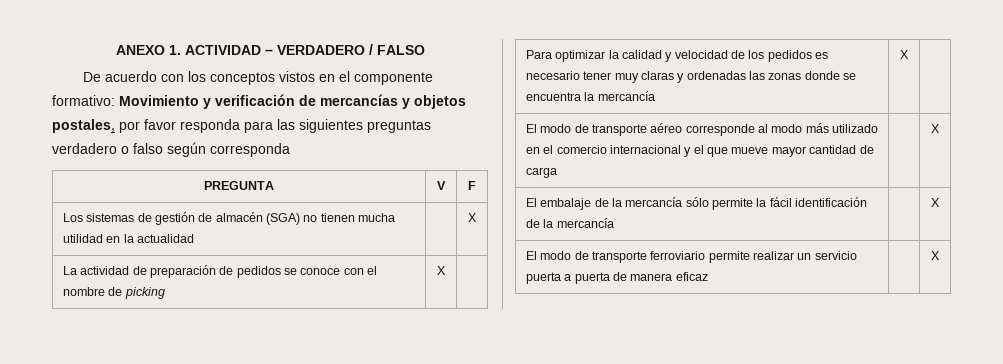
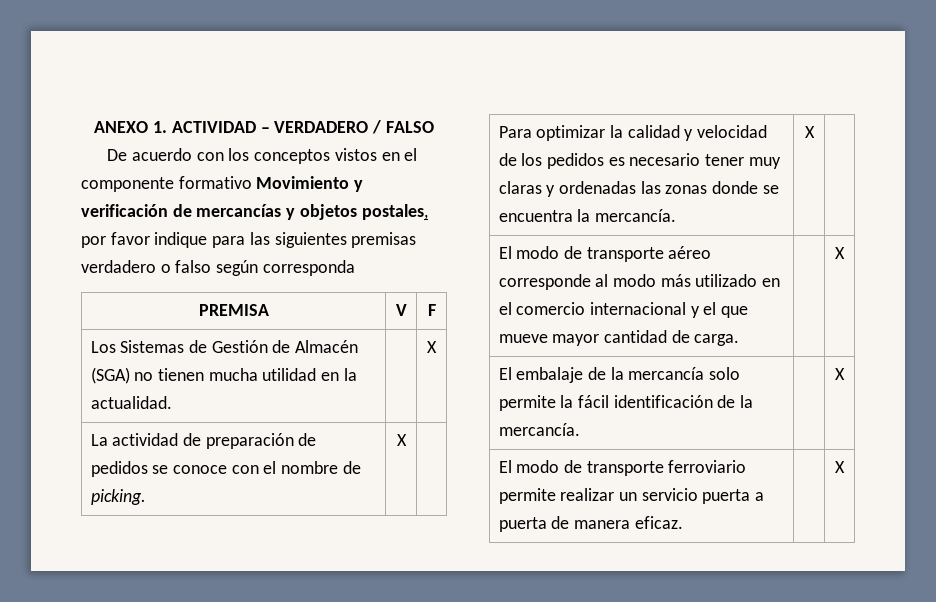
[52,95,115,106] formativo: -> [178,176,252,189] formativo
[180,119,240,133] responda -> [154,232,208,248] indique
[367,120,431,133] preguntas -> [351,232,417,248] premisas
[204,181,274,190] PREGUNTA -> [198,304,269,316] PREMISA
[86,212,263,225] sistemas de gestión de almacén -> [120,340,359,353] Sistemas de Gestión de Almacén
[136,234,194,243] actualidad -> [90,396,172,409] actualidad.
[124,287,165,299] picking -> [90,489,146,505] picking.
[597,91,655,101] mercancía -> [594,209,676,222] mercancía.
[525,167,557,178] carga -> [694,334,740,346] carga.
[685,197,709,207] sólo -> [709,367,741,380] solo
[556,218,614,228] mercancía -> [498,423,580,436] mercancía.
[675,272,708,281] eficaz -> [634,516,683,529] eficaz.

